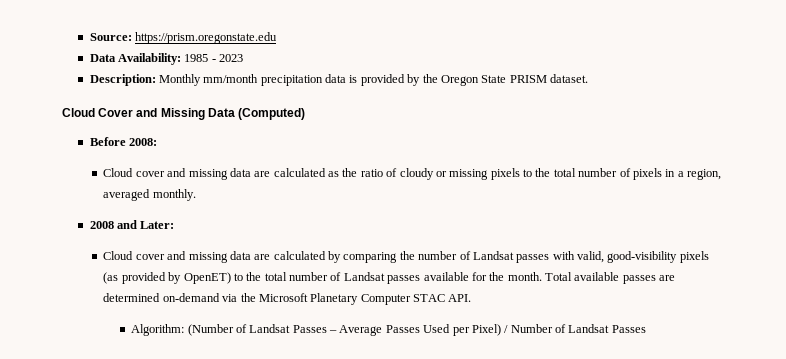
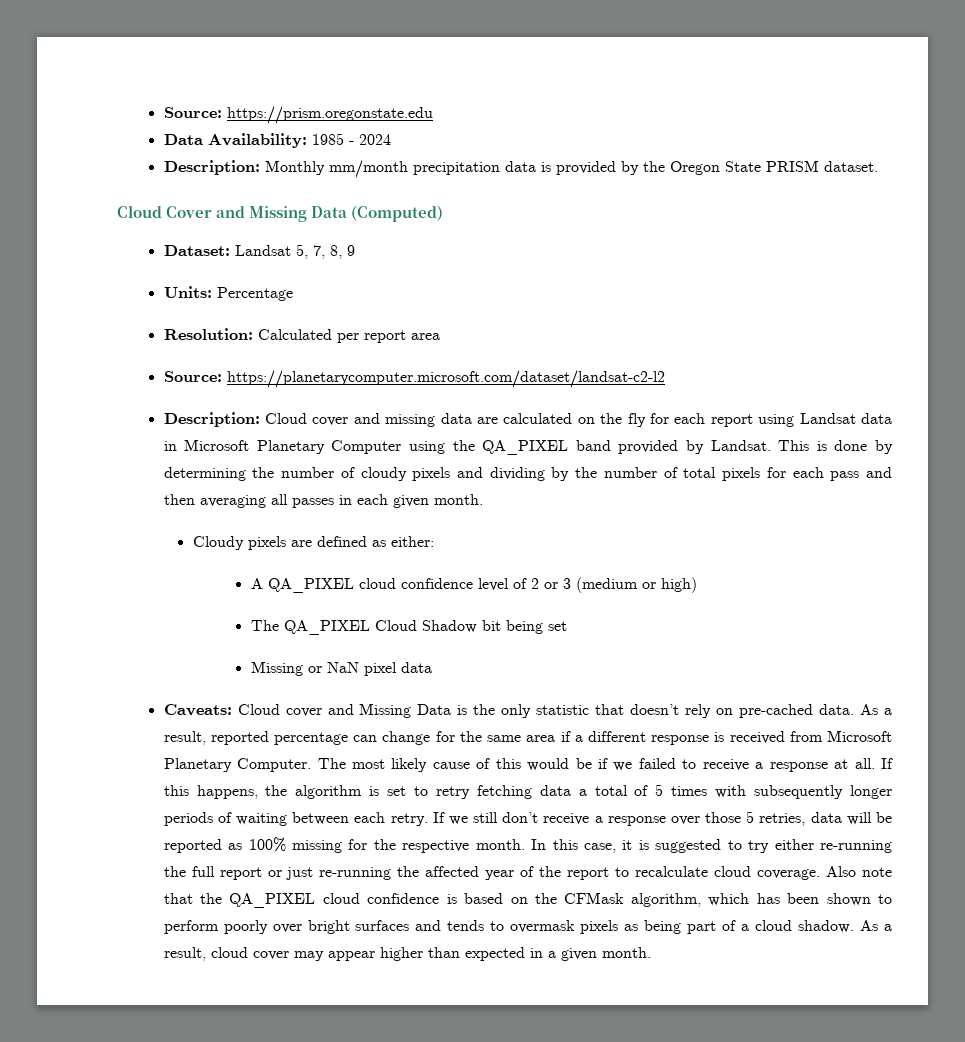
[219,54,244,62] 2023 -> [358,134,391,145] 2024
[89,137,157,146] [103,168,722,180] [103,189,196,201] [89,220,175,229] [103,251,709,263] [103,272,676,284] [103,293,472,305] [131,324,646,336] Before 2008: // Cloud cover and missing data are calculated as the ratio of cloudy or missing pixels to the total number of pixels in a region, averaged monthly. // 2008 and Later: // Cloud cover and missing data are calculated by comparing the number of Landsat passes with valid, good-visibility pixels (as provided by OpenET) to the total number of Landsat passes available for the month. Total available passes are determined on-demand via the Microsoft Planetary Computer STAC API. // Algorithm: (Number of Landsat Passes – Average Passes Used per Pixel) / Number of Landsat Passes -> [163,244,355,259] [163,286,293,301] [163,328,440,343] [163,370,665,388] [163,412,892,427] [163,439,894,455] [163,467,892,481] [163,494,483,508] [192,536,434,550] [250,577,697,593] [250,620,567,635] [250,661,432,676] [163,703,892,718] [163,730,892,745] [163,758,893,772] [163,784,893,799] [163,811,892,826] [163,837,893,853] [163,866,892,880] [163,892,892,908] [163,920,892,934] [163,947,651,961] Dataset: Landsat 5, 7, 8, 9 // Units: Percentage // Resolution: Calculated per report area // Source: https://planetarycomputer.microsoft.com/dataset/landsat-c2-l2 // Description: Cloud cover and missing data are calculated on the fly for each report using Landsat data in Microsoft Planetary Computer using the QA_PIXEL band provided by Landsat. This is done by determining the number of cloudy pixels and dividing by the number of total pixels for each pass and then averaging all passes in each given month. // Cloudy pixels are defined as either: // A QA_PIXEL cloud confidence level of 2 or 3 (medium or high) // The QA_PIXEL Cloud Shadow bit being set // Missing or NaN pixel data // Caveats: Cloud cover and Missing Data is the only statistic that doesn’t rely on pre-cached data. As a result, reported percentage can change for the same area if a different response is received from Microsoft Planetary Computer. The most likely cause of this would be if we failed to receive a response at all. If this happens, the algorithm is set to retry fetching data a total of 5 times with subsequently longer periods of waiting between each retry. If we still don’t receive a response over those 5 retries, data will be reported as 100% missing for the respective month. In this case, it is suggested to try either re-running the full report or just re-running the affected year of the report to recalculate cloud coverage. Also note that the QA_PIXEL cloud confidence is based on the CFMask algorithm, which has been shown to perform poorly over bright surfaces and tends to overmask pixels as being part of a cloud shadow. As a result, cloud cover may appear higher than expected in a given month.

